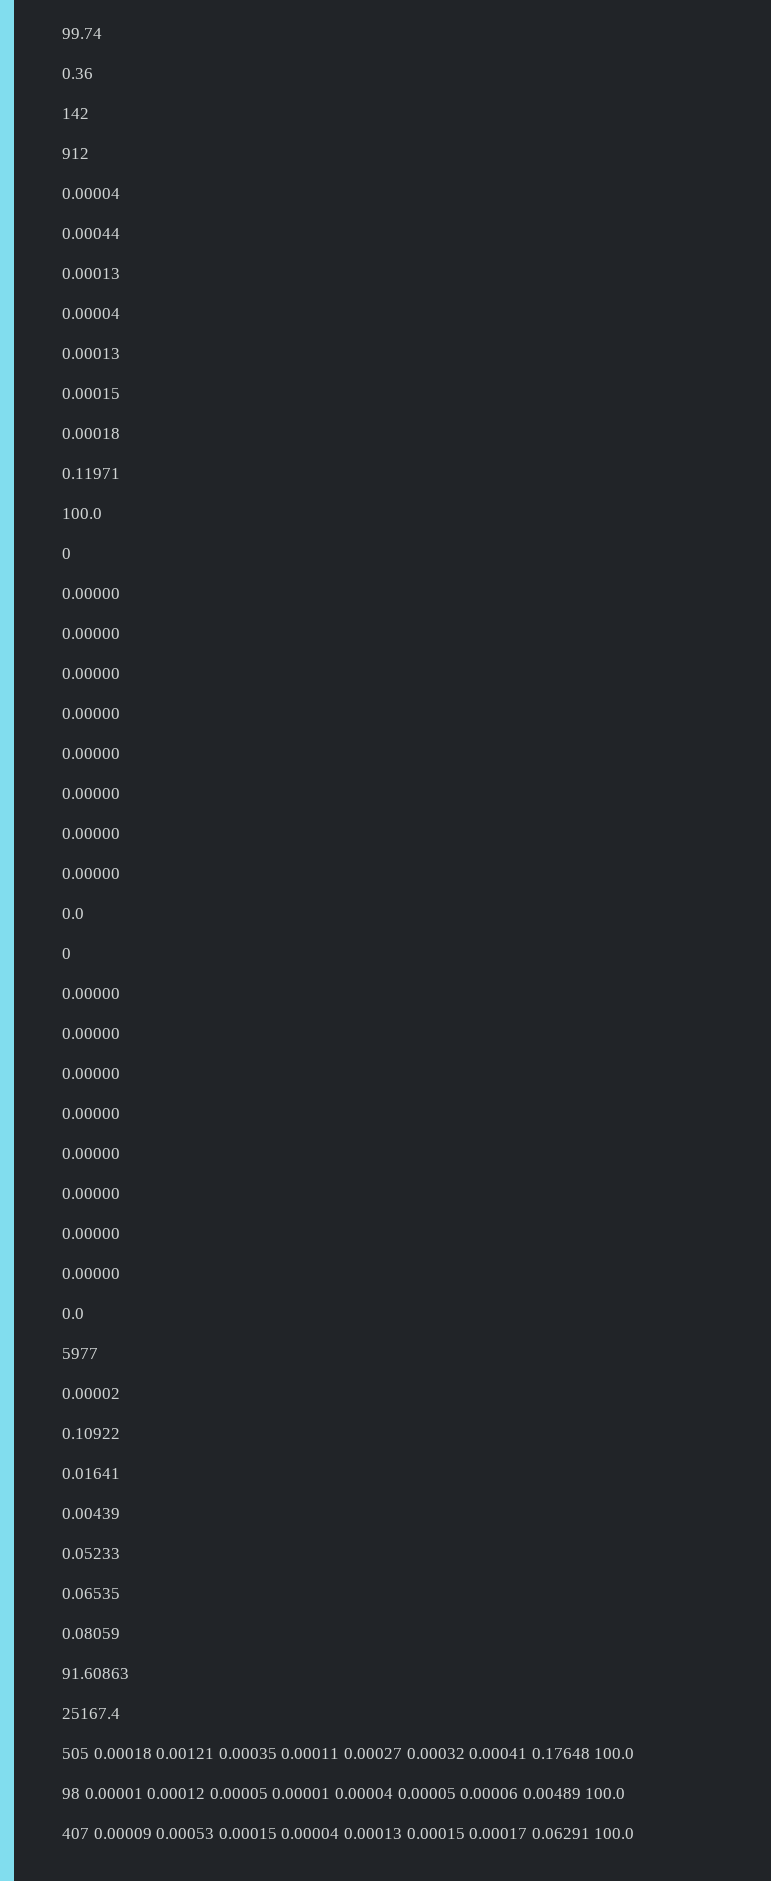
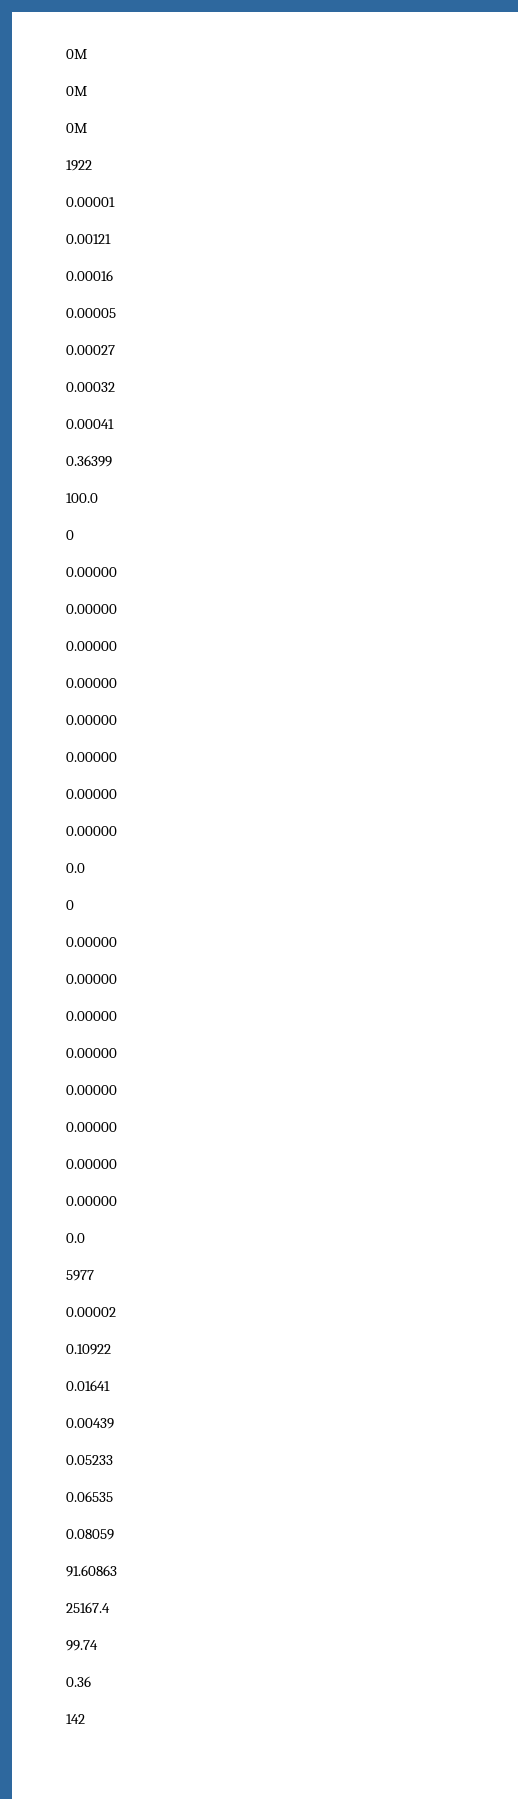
[62,28,102,39] [62,68,93,79] [62,108,89,119] [62,148,89,159] [62,188,120,199] [62,228,120,239] [62,268,120,279] [62,308,120,319] [62,348,120,359] [62,388,120,399] [62,428,120,439] [62,468,120,479] 99.74 // 0.36 // 142 // 912 // 0.00004 // 0.00044 // 0.00013 // 0.00004 // 0.00013 // 0.00015 // 0.00018 // 0.11971 -> [66,49,87,59] [66,86,87,96] [66,123,87,133] [66,160,92,171] [66,197,115,207] [66,234,111,244] [66,270,113,281] [66,308,116,318] [66,345,115,355] [66,382,115,392] [66,419,114,429] [66,455,112,467] 0M // 0M // 0M // 1922 // 0.00001 // 0.00121 // 0.00016 // 0.00005 // 0.00027 // 0.00032 // 0.00041 // 0.36399
[62,1748,635,1759] [62,1788,626,1799] [62,1828,635,1839] 505 0.00018 0.00121 0.00035 0.00011 0.00027 0.00032 0.00041 0.17648 100.0 // 98 0.00001 0.00012 0.00005 0.00001 0.00004 0.00005 0.00006 0.00489 100.0 // 407 0.00009 0.00053 0.00015 0.00004 0.00013 0.00015 0.00017 0.06291 100.0 -> [66,1640,98,1651] [66,1676,91,1687] [66,1714,85,1724] 99.74 // 0.36 // 142

